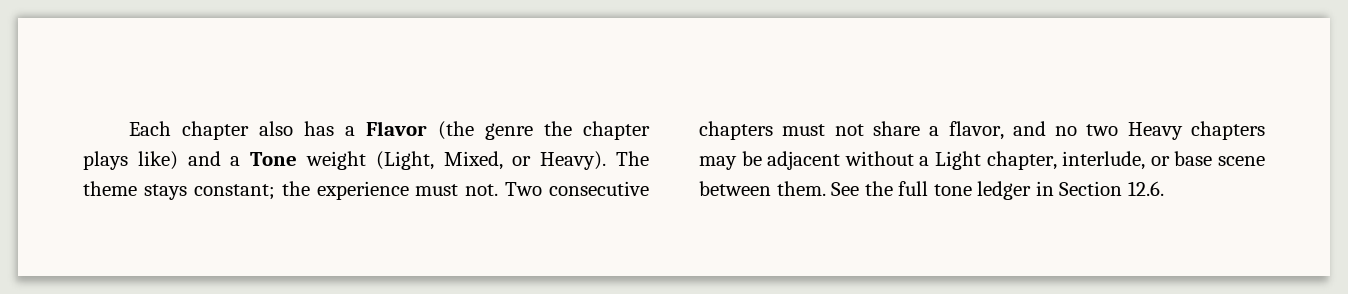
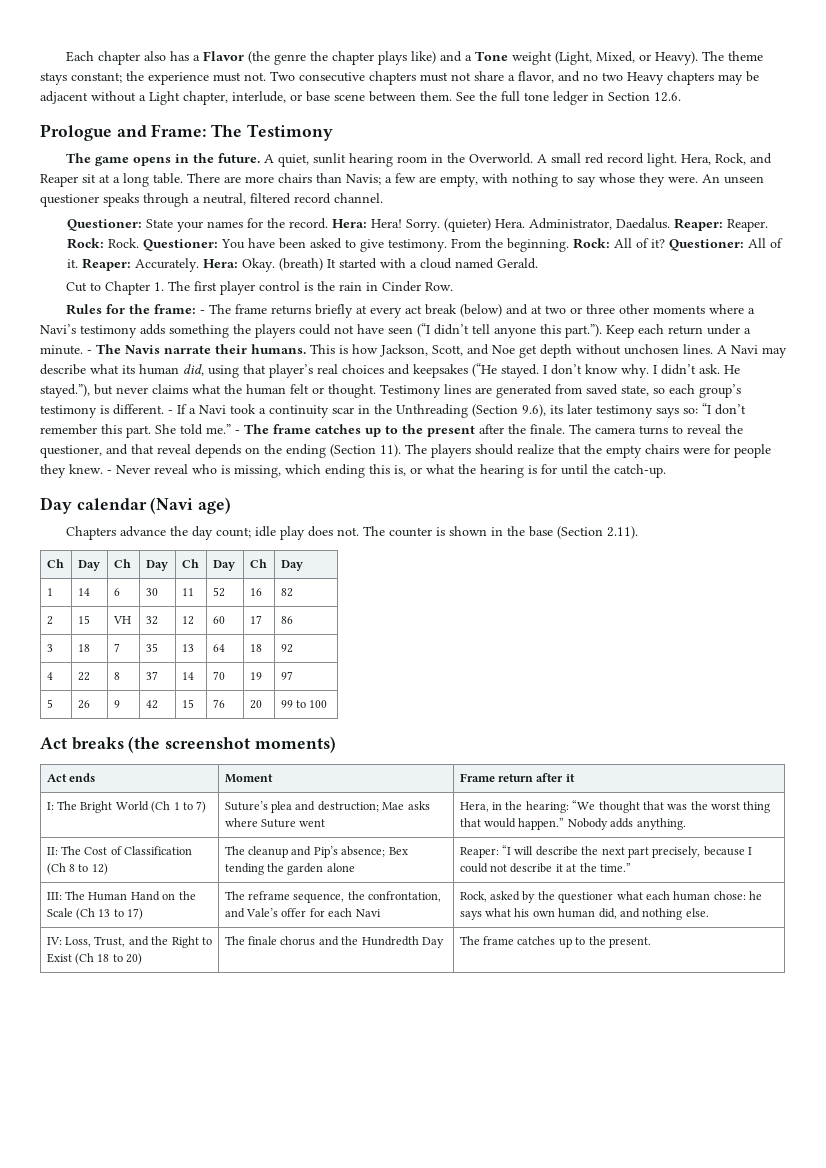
(1164, 188) none -> [40,124,333,141] [65,153,772,167] [40,173,764,187] [40,193,383,207] [66,218,768,232] [66,238,783,252] [66,258,538,272] [65,281,453,295] [65,304,755,318] [40,323,751,338] [40,344,787,358] [40,363,740,378] [40,384,741,398] [40,403,746,418] [40,424,743,438] [40,444,771,458] [40,464,666,478] [40,497,232,514] [65,526,638,540] [46,559,64,568] [77,560,100,571] [113,559,131,568] [145,560,168,571] [181,559,199,568] [212,560,235,571] [249,559,267,568] [280,560,303,571] [46,588,53,596] [77,588,90,596] [113,588,120,596] [145,588,158,596] [181,588,194,596] [212,587,225,597] [249,588,262,596] [280,588,293,597] [46,616,53,625] [77,615,90,624] [112,616,131,624] [145,616,158,625] [181,616,194,625] [212,616,225,624] [249,615,262,624] [280,616,293,624] [46,644,53,652] [77,644,90,652] [113,643,120,652] [145,643,158,652] [181,644,194,652] [212,644,225,652] [249,644,262,652] [280,644,293,653] [46,672,53,680] [77,672,90,681] [113,672,120,680] [145,671,158,680] [181,672,194,680] [212,671,225,680] [249,672,262,680] [280,671,293,680] [46,699,53,708] [77,700,90,709] [113,700,120,708] [145,700,158,709] [181,699,194,708] [212,699,225,708] [249,700,262,709] [280,700,328,708] [40,736,336,753] [46,773,96,782] [224,774,273,783] [459,773,575,782] [46,801,207,813] [224,801,430,813] [224,818,326,828] [459,800,771,813] [459,818,686,830] [46,846,193,855] [46,863,108,875] [224,846,408,858] [224,863,355,875] [459,845,753,858] [459,863,631,873] [46,891,196,901] [46,908,144,920] [224,891,442,903] [224,908,381,918] [459,891,763,903] [459,908,709,920] [46,936,212,948] [46,953,143,965] [224,936,444,948] [459,936,651,948] // Prologue and Frame: The Testimony // The game opens in the future. A quiet, sunlit hearing room in the Overworld. A small red record light. Hera, Rock, and Reaper sit at a long table. There are more chairs than Navis; a few are empty, with nothing to say whose they were. An unseen questioner speaks through a neutral, filtered record channel. // Questioner: State your names for the record. Hera: Hera! Sorry. (quieter) Hera. Administrator, Daedalus. Reaper: Reaper. Rock: Rock. Questioner: You have been asked to give testimony. From the beginning. Rock: All of it? Questioner: All of it. Reaper: Accurately. Hera: Okay. (breath) It started with a cloud named Gerald. // Cut to Chapter 1. The first player control is the rain in Cinder Row. // Rules for the frame: - The frame returns briefly at every act break (below) and at two or three other moments where a Navi’s testimony adds something the players could not have seen (“I didn’t tell anyone this part.”). Keep each return under a minute. - The Navis narrate their humans. This is how Jackson, Scott, and Noe get depth without unchosen lines. A Navi may describe what its human did, using that player’s real choices and keepsakes (“He stayed. I don’t know why. I didn’t ask. He stayed.”), but never claims what the human felt or thought. Testimony lines are generated from saved state, so each group’s testimony is different. - If a Navi took a continuity scar in the Unthreading (Section 9.6), its later testimony says so: “I don’t remember this part. She told me.” - The frame catches up to the present after the finale. The camera turns to reveal the questioner, and that reveal depends on the ending (Section 11). The players should realize that the empty chairs were for people they knew. - Never reveal who is missing, which ending this is, or what the hearing is for until the catch-up. // Day calendar (Navi age) // Chapters advance the day count; idle play does not. The counter is shown in the base (Section 2.11). // Ch | Day | Ch | Day | Ch | Day | Ch | Day // 1 | 14 | 6 | 30 | 11 | 52 | 16 | 82 // 2 | 15 | VH | 32 | 12 | 60 | 17 | 86 // 3 | 18 | 7 | 35 | 13 | 64 | 18 | 92 // 4 | 22 | 8 | 37 | 14 | 70 | 19 | 97 // 5 | 26 | 9 | 42 | 15 | 76 | 20 | 99 to 100 // Act breaks (the screenshot moments) // Act ends | Moment | Frame return after it // I: The Bright World (Ch 1 to 7) | Suture’s plea and destruction; Mae asks where Suture went | Hera, in the hearing: “We thought that was the worst thing that would happen.” Nobody adds anything. // II: The Cost of Classification (Ch 8 to 12) | The cleanup and Pip’s absence; Bex tending the garden alone | Reaper: “I will describe the next part precisely, because I could not describe it at the time.” // III: The Human Hand on the Scale (Ch 13 to 17) | The reframe sequence, the confrontation, and Vale’s offer for each Navi | Rock, asked by the questioner what each human chose: he says what his own human did, and nothing else. // IV: Loss, Trust, and the Right to Exist (Ch 18 to 20) | The finale chorus and the Hundredth Day | The frame catches up to the present.

